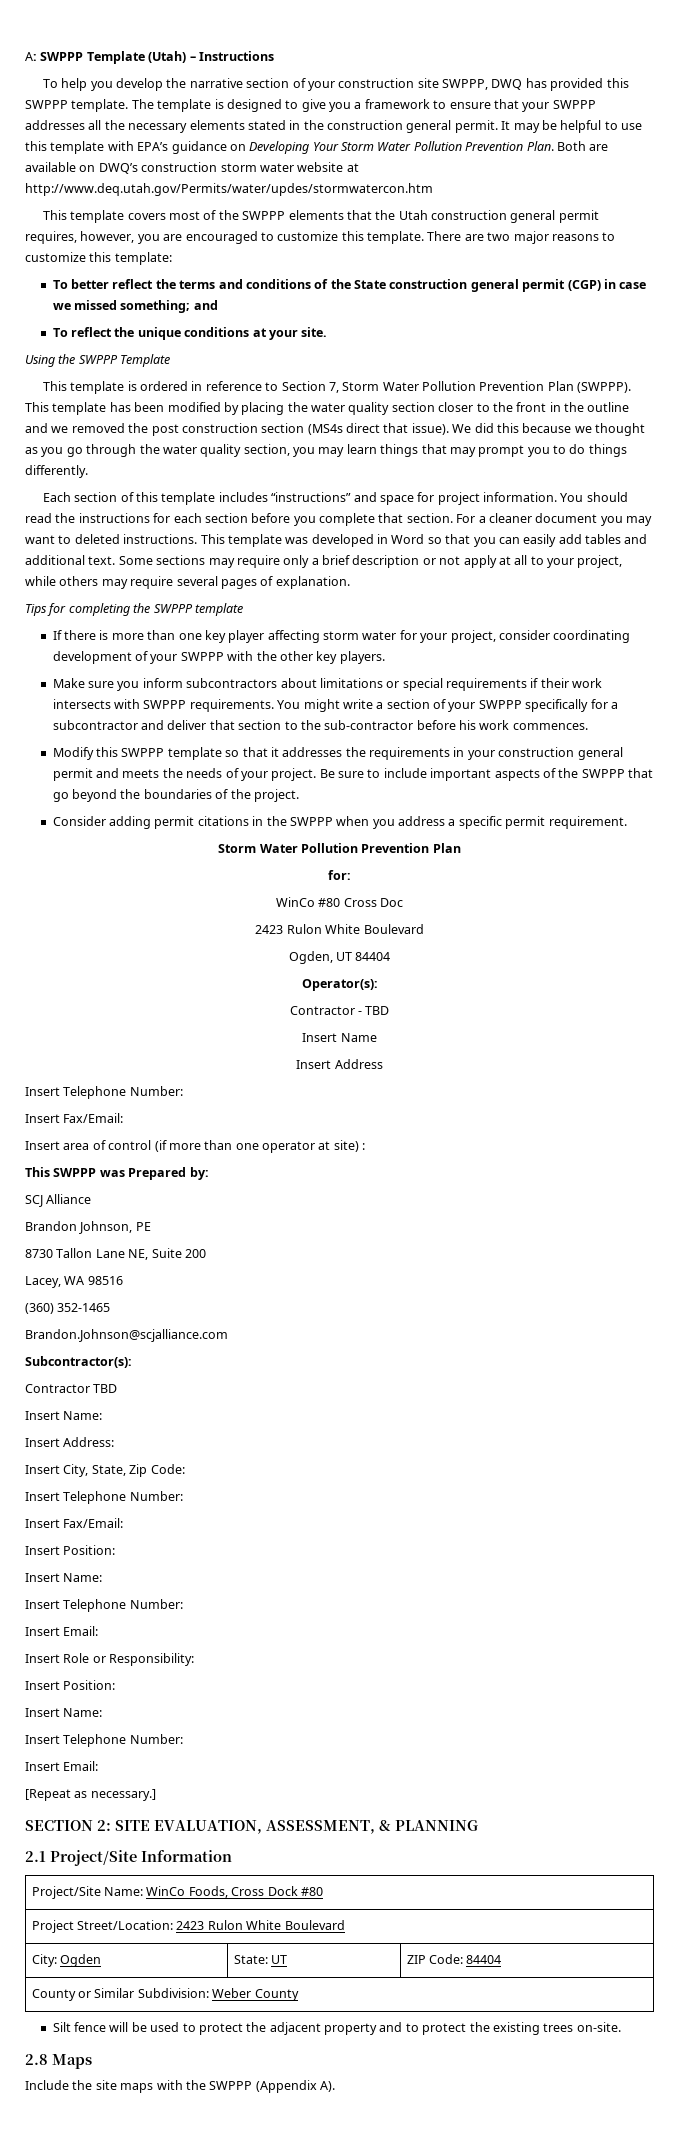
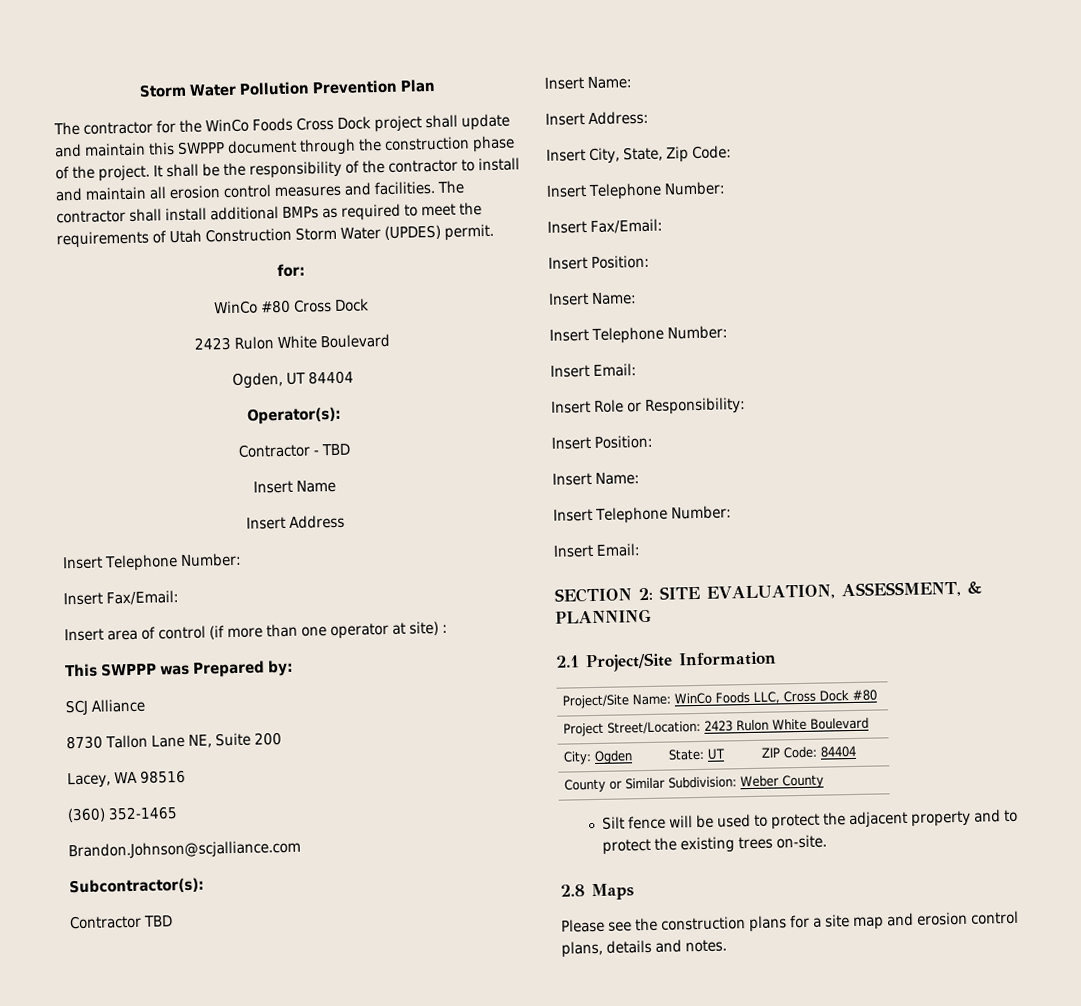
[25,51,274,64] [42,78,629,91] [25,99,596,112] [25,120,642,133] [25,141,609,154] [25,162,359,174] [25,183,433,196] [42,210,599,223] [25,231,616,244] [25,252,172,265] [52,279,647,292] [52,300,218,313] [52,327,328,340] [25,354,171,367] [42,381,632,394] [25,402,630,415] [25,423,645,436] [25,444,627,457] [25,465,88,478] [42,492,628,505] [25,513,652,526] [25,534,648,547] [25,555,623,568] [25,576,350,589] [25,603,243,616] [52,630,631,643] [52,651,385,664] [52,678,603,691] [52,699,618,712] [52,720,588,730] [52,747,623,760] [52,768,654,781] [52,789,299,802] [52,816,627,829] [218,843,461,853] A: SWPPP Template (Utah) – Instructions // To help you develop the narrative section of your construction site SWPPP, DWQ has provided this SWPPP template. The template is designed to give you a framework to ensure that your SWPPP addresses all the necessary elements stated in the construction general permit. It may be helpful to use this template with EPA’s guidance on Developing Your Storm Water Pollution Prevention Plan. Both are available on DWQ’s construction storm water website at http://www.deq.utah.gov/Permits/water/updes/stormwatercon.htm // This template covers most of the SWPPP elements that the Utah construction general permit requires, however, you are encouraged to customize this template. There are two major reasons to customize this template: // To better reflect the terms and conditions of the State construction general permit (CGP) in case we missed something; and // To reflect the unique conditions at your site. // Using the SWPPP Template // This template is ordered in reference to Section 7, Storm Water Pollution Prevention Plan (SWPPP). This template has been modified by placing the water quality section closer to the front in the outline and we removed the post construction section (MS4s direct that issue). We did this because we thought as you go through the water quality section, you may learn things that may prompt you to do things differently. // Each section of this template includes “instructions” and space for project information. You should read the instructions for each section before you complete that section. For a cleaner document you may want to deleted instructions. This template was developed in Word so that you can easily add tables and additional text. Some sections may require only a brief description or not apply at all to your project, while others may require several pages of explanation. // Tips for completing the SWPPP template // If there is more than one key player affecting storm water for your project, consider coordinating development of your SWPPP with the other key players. // Make sure you inform subcontractors about limitations or special requirements if their work intersects with SWPPP requirements. You might write a section of your SWPPP specifically for a subcontractor and deliver that section to the sub-contractor before his work commences. // Modify this SWPPP template so that it addresses the requirements in your construction general permit and meets the needs of your project. Be sure to include important aspects of the SWPPP that go beyond the boundaries of the project. // Consider adding permit citations in the SWPPP when you address a specific permit requirement. // Storm Water Pollution Prevention Plan -> [138,78,436,98] [53,113,510,136] [54,135,515,158] [55,157,520,182] [55,180,464,202] [56,202,482,224] [56,223,494,249] Storm Water Pollution Prevention Plan // The contractor for the WinCo Foods Cross Dock project shall update and maintain this SWPPP document through the construction phase of the project. It shall be the responsibility of the contractor to install and maintain all erosion control measures and facilities. The contractor shall install additional BMPs as required to meet the requirements of Utah Construction Storm Water (UPDES) permit.
[380,898,404,907] Doc -> [335,298,369,312] Dock
[25,1221,151,1234] // Brandon Johnson, PE -> (145, 705) none
[25,1789,156,1801] // [Repeat as necessary.] -> (641, 550) none
[188,1886,228,1898] Foods, -> [715,691,781,704] Foods LLC,
[25,2080,335,2093] Include the site maps with the SWPPP (Appendix A). -> [561,910,1019,933] [561,939,727,958] Please see the construction plans for a site map and erosion control plans, details and notes.

